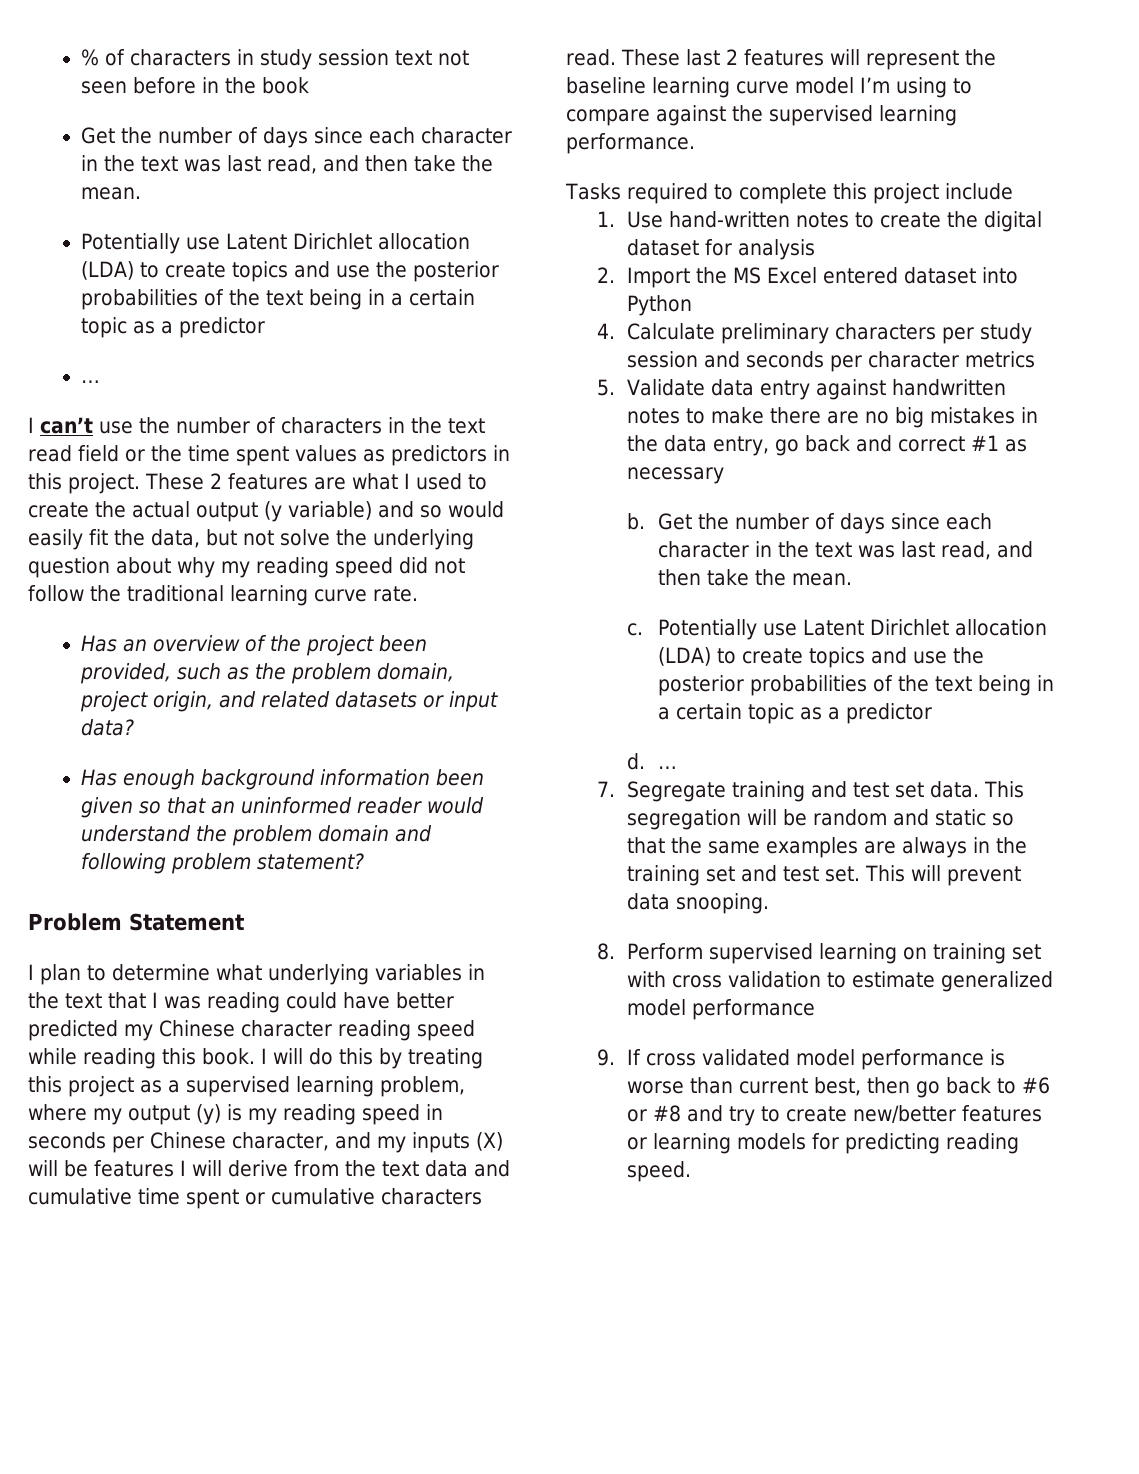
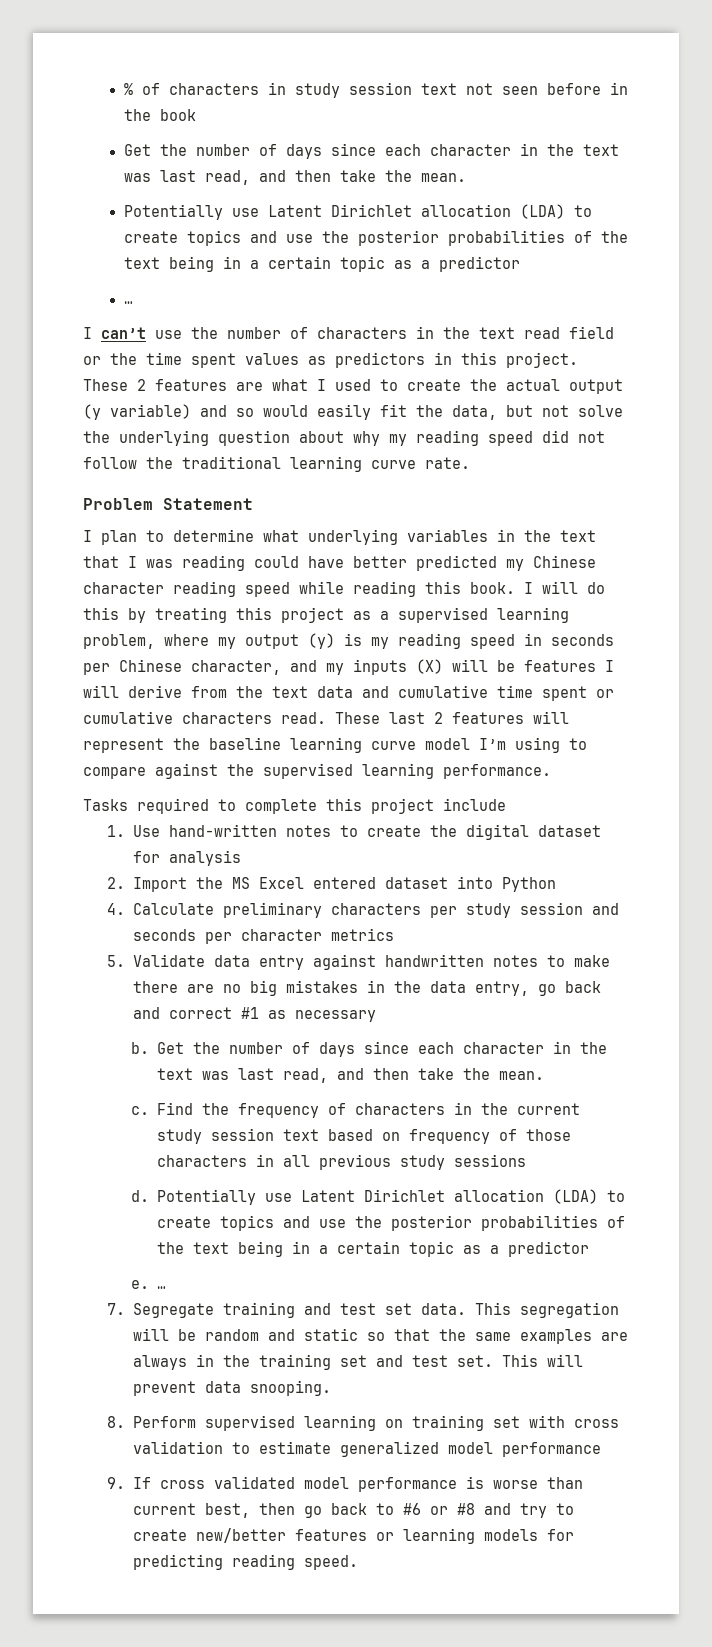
[81,635,428,656] [80,663,455,684] [80,691,499,712] [81,719,135,736] [81,769,485,790] [81,797,485,818] [81,825,433,846] [81,853,365,874] // Has an overview of the project been provided, such as the problem domain, project origin, and related datasets or input data? // Has enough background information been given so that an uninformed reader would understand the problem domain and following problem statement? -> (470, 463) none
(644, 629) none -> [156,1102,580,1118] [156,1128,571,1144] [156,1154,526,1170] [131,1190,150,1202] Find the frequency of characters in the current study session text based on frequency of those characters in all previous study sessions // d.
[627,753,646,770] d. -> [131,1280,150,1289] e.

